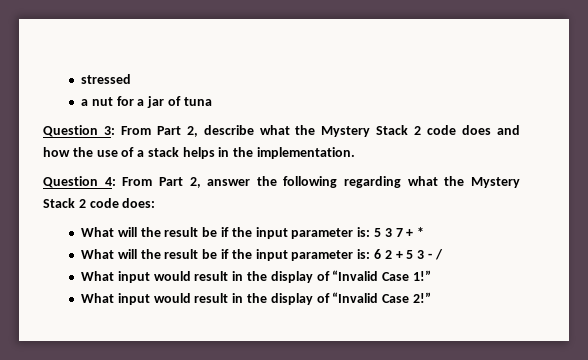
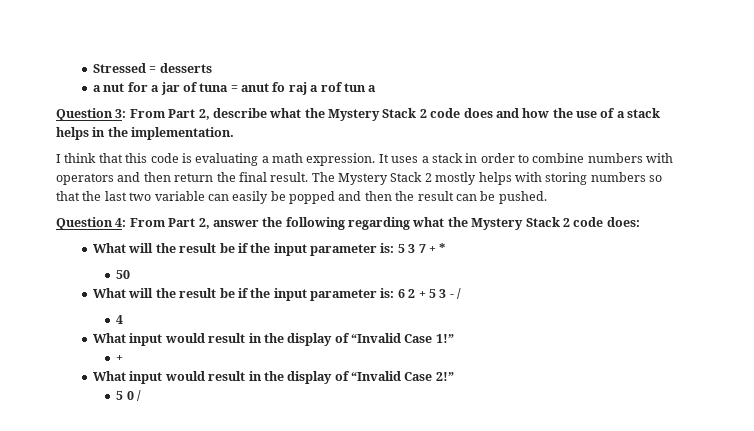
[81,74,132,84] stressed -> [93,63,212,73] Stressed = desserts
(212, 101) none -> [230,82,377,95] = anut fo raj a rof tun a
(356, 153) none -> [56,153,674,166] [56,172,662,185] [56,191,547,204] // I think that this code is evaluating a math expression. It uses a stack in order to combine numbers with operators and then return the final result. The Mystery Stack 2 mostly helps with storing numbers so that the last two variable can easily be popped and then the result can be pushed.
(425, 232) none -> [116,270,131,279] // 50
(443, 254) none -> [116,315,124,324] // 4
(431, 275) none -> [116,355,124,362] // +
(431, 297) none -> [116,390,142,401] // 5 0 /

